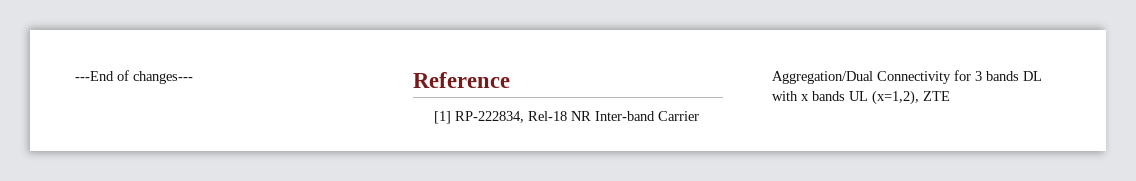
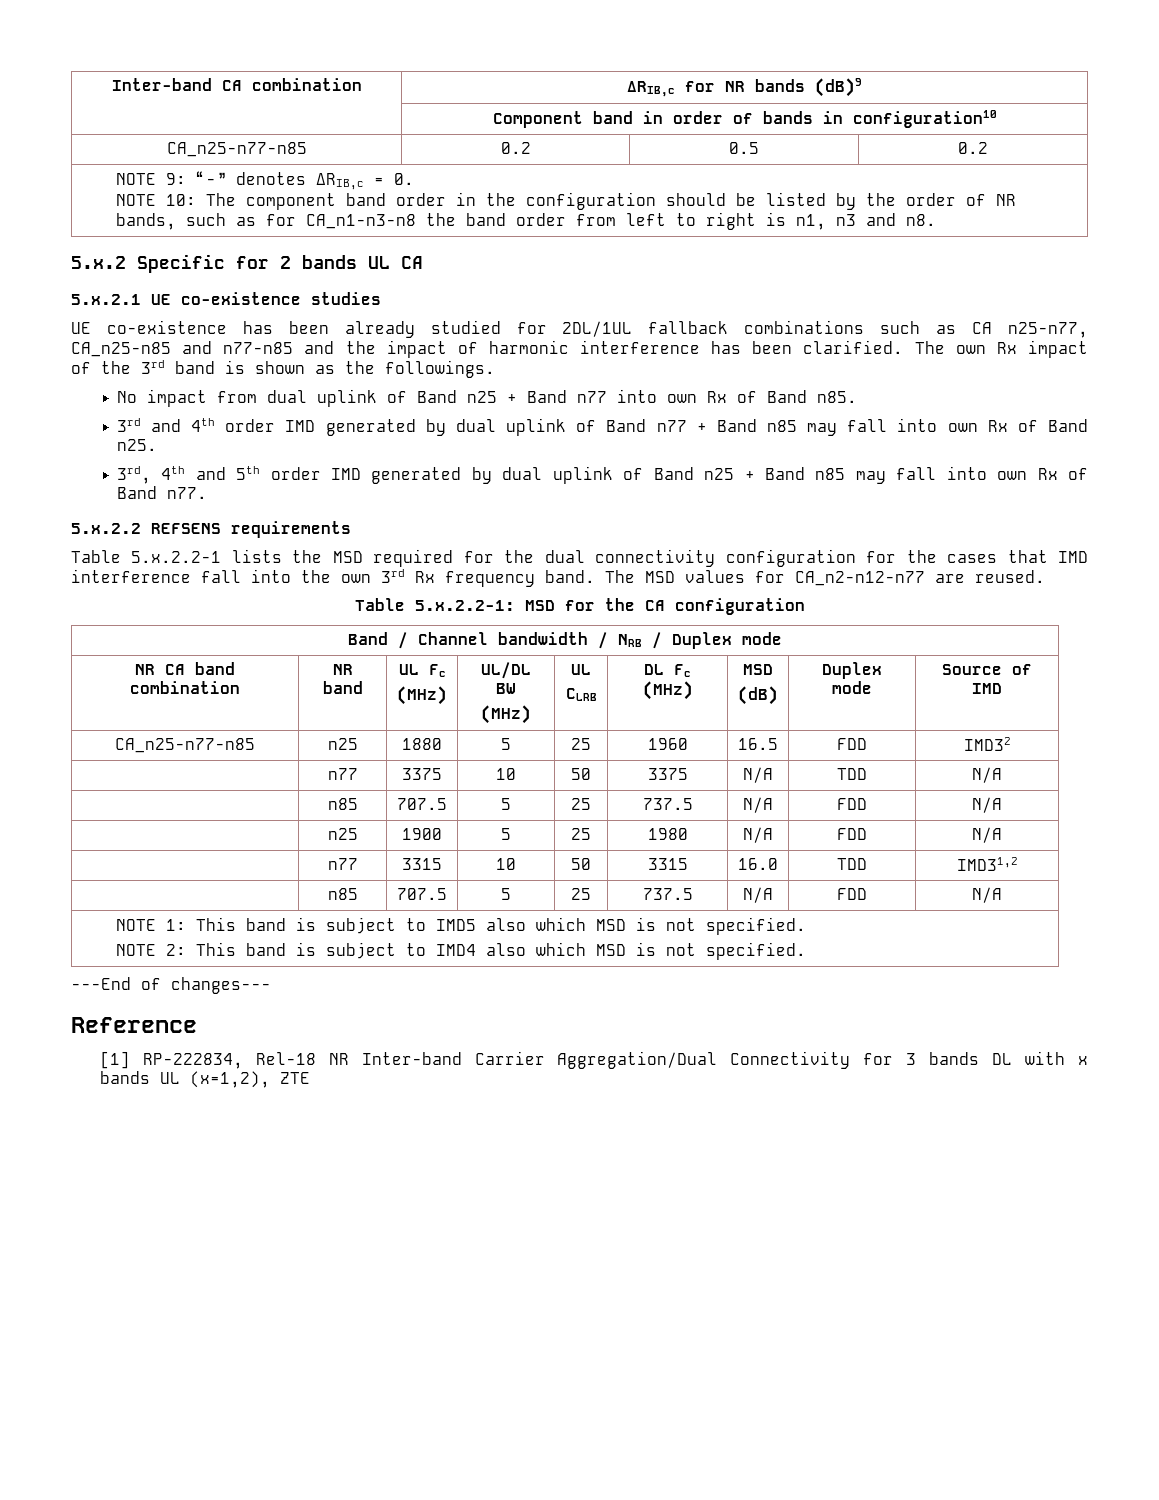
(75, 76) none -> [111,78,362,91] [627,78,862,97] [492,110,997,128] [166,142,307,157] [500,142,531,154] [729,142,759,154] [958,142,988,154] [115,171,414,190] [115,192,1016,210] [115,212,936,230] [71,254,423,273] [71,292,381,305] [71,320,1088,338] [71,340,1088,358] [71,360,495,378] [116,389,857,407] [116,418,1088,436] [116,439,157,451] [116,466,1089,484] [116,486,207,499] [71,521,351,538] [71,549,1088,567] [71,569,1045,587] [354,598,805,615] [348,632,782,649] [135,662,235,675] [130,681,240,694] [332,664,353,675] [322,681,363,694] [398,664,446,677] [397,686,447,705] [481,662,531,679] [496,683,516,694] [481,705,531,724] [571,664,591,675] [565,688,597,701] [644,664,691,677] [642,681,693,700] [743,664,773,675] [738,686,778,705] [822,662,882,679] [832,681,872,694] [942,664,1032,675] [972,683,1002,694] [115,738,255,753] [327,738,358,750] [402,738,442,750] [501,738,511,750] [571,738,591,750] [647,738,688,750] [738,738,778,750] [837,738,867,750] [963,737,1011,751] [327,768,358,780] [402,768,442,780] [496,768,516,780] [571,768,591,780] [647,768,688,780] [743,767,773,783] [837,768,867,780] [972,767,1002,783] [327,798,358,810] [397,798,447,810] [501,798,511,810] [571,798,591,810] [642,798,693,810] [743,797,773,813] [837,798,867,810] [972,797,1002,813] [327,828,358,840] [402,828,442,840] [501,828,511,840] [571,828,591,840] [647,828,688,840] [743,827,773,843] [837,828,867,840] [972,827,1002,843] [327,858,358,870] [402,858,442,870] [496,858,516,870] [571,858,591,870] [647,858,688,870] [738,858,778,870] [837,858,867,870] [956,857,1018,871] [327,888,358,900] [397,888,447,900] [501,888,511,900] [571,888,591,900] [642,888,693,900] [743,887,773,903] [837,888,867,900] [972,887,1002,903] [115,917,806,935] [115,942,806,960] Inter-band CA combination | ΔRIB,c for NR bands (dB)9 // | Component band in order of bands in configuration10 // CA_n25-n77-n85 | 0.2 | 0.5 | 0.2 // NOTE 9: “-” denotes ΔRIB,c = 0. // NOTE 10: The component band order in the configuration should be listed by the order of NR bands, such as for CA_n1-n3-n8 the band order from left to right is n1, n3 and n8. // 5.x.2 Specific for 2 bands UL CA // 5.x.2.1 UE co-existence studies // UE co-existence has been already studied for 2DL/1UL fallback combinations such as CA n25-n77, CA_n25-n85 and n77-n85 and the impact of harmonic interference has been clarified. The own Rx impact of the 3rd band is shown as the followings. // No impact from dual uplink of Band n25 + Band n77 into own Rx of Band n85. // 3rd and 4th order IMD generated by dual uplink of Band n77 + Band n85 may fall into own Rx of Band n25. // 3rd, 4th and 5th order IMD generated by dual uplink of Band n25 + Band n85 may fall into own Rx of Band n77. // 5.x.2.2 REFSENS requirements // Table 5.x.2.2-1 lists the MSD required for the dual connectivity configuration for the cases that IMD interference fall into the own 3rd Rx frequency band. The MSD values for CA_n2-n12-n77 are reused. // Table 5.x.2.2-1: MSD for the CA configuration // Band / Channel bandwidth / NRB / Duplex mode // NR CA band combination | NR band | UL Fc // (MHz) | UL/DL BW // (MHz) | UL // CLRB | DL Fc (MHz) | MSD // (dB) | Duplex mode | Source of IMD // CA_n25-n77-n85 | n25 | 1880 | 5 | 25 | 1960 | 16.5 | FDD | IMD32 // | n77 | 3375 | 10 | 50 | 3375 | N/A | TDD | N/A // | n85 | 707.5 | 5 | 25 | 737.5 | N/A | FDD | N/A // | n25 | 1900 | 5 | 25 | 1980 | N/A | FDD | N/A // | n77 | 3315 | 10 | 50 | 3315 | 16.0 | TDD | IMD31,2 // | n85 | 707.5 | 5 | 25 | 737.5 | N/A | FDD | N/A // NOTE 1: This band is subject to IMD5 also which MSD is not specified. // NOTE 2: This band is subject to IMD4 also which MSD is not specified. //

